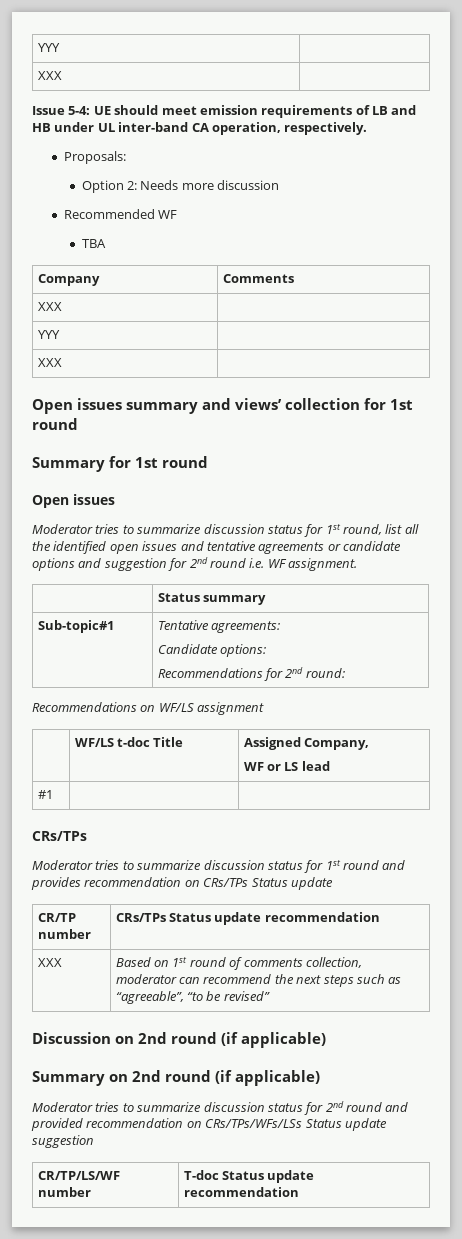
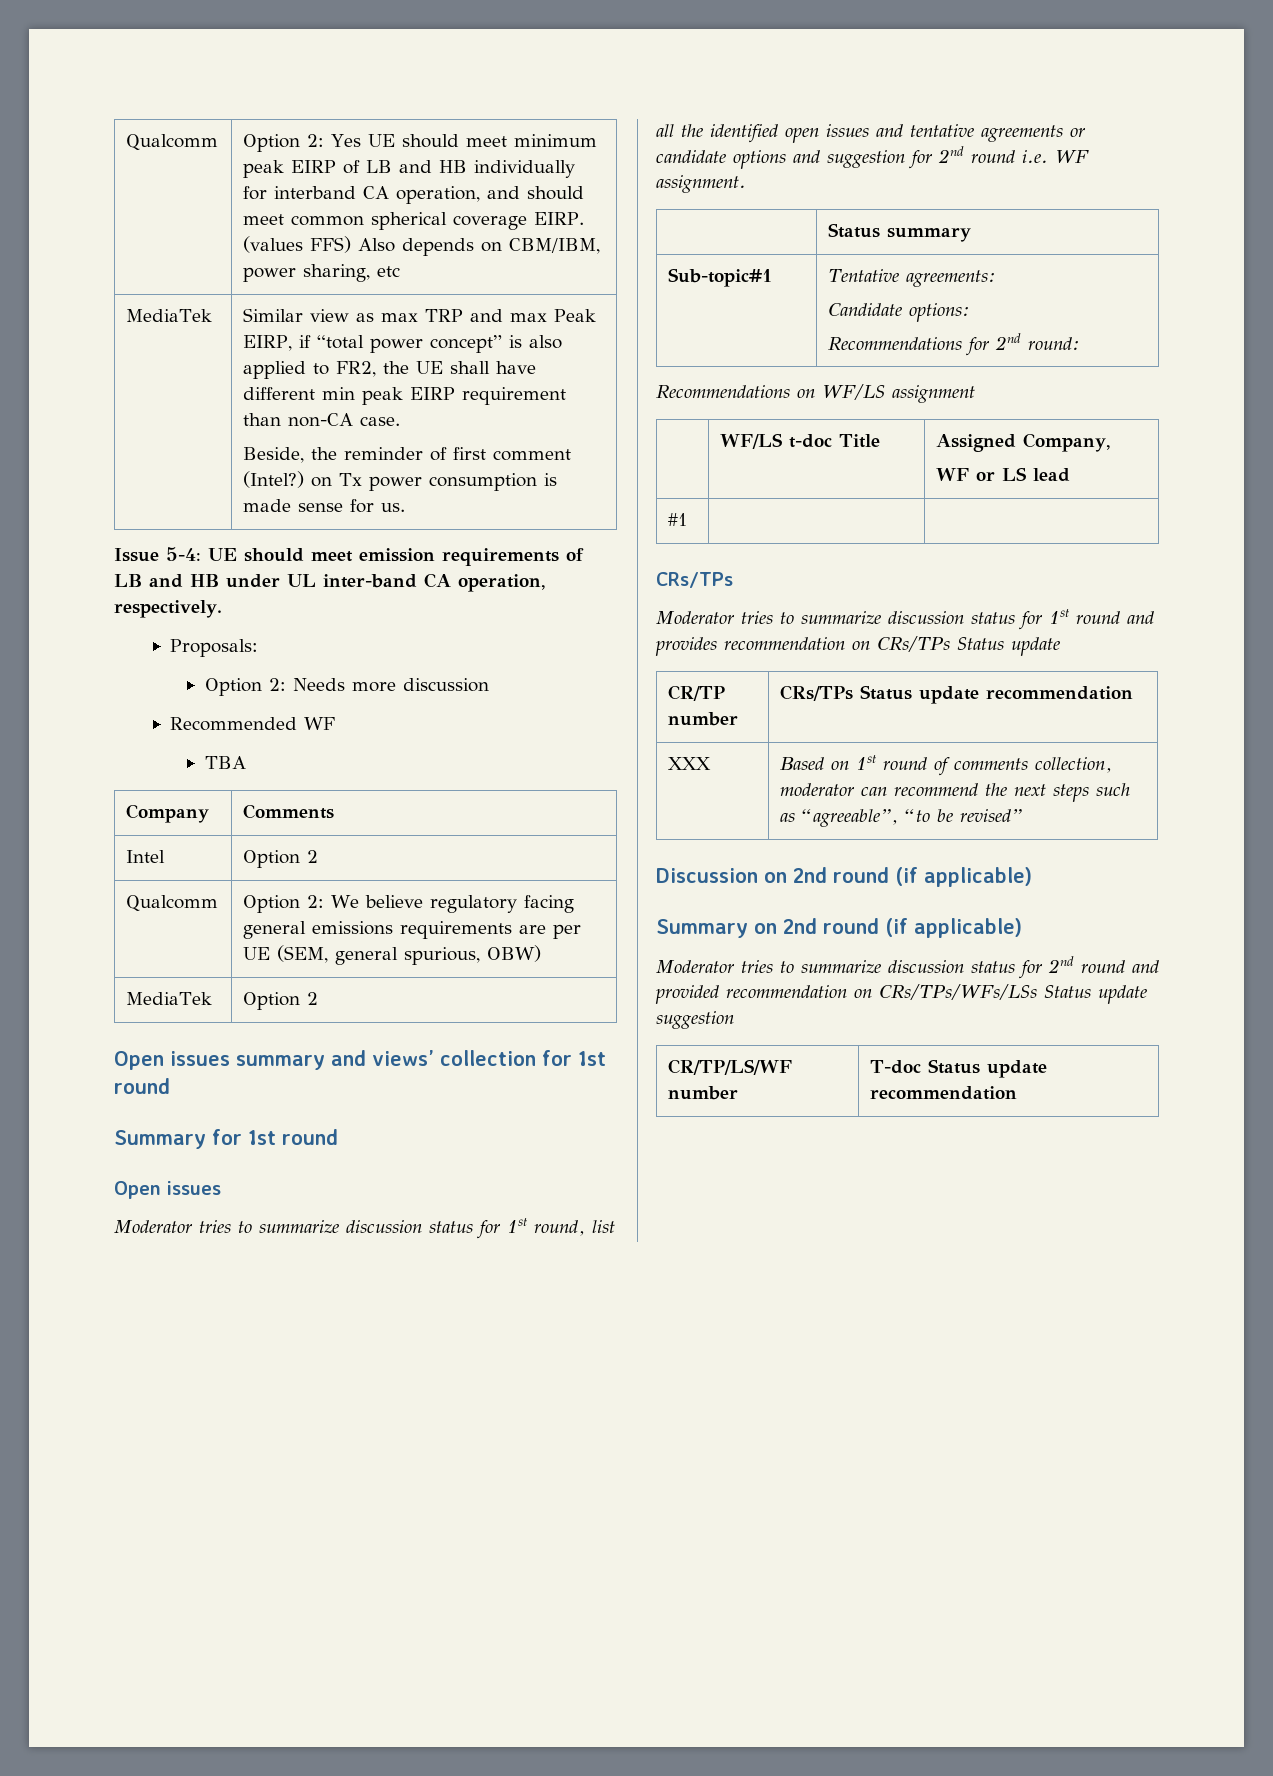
[37,43,60,52] [37,71,62,80] YYY | // XXX | -> [126,134,219,151] [243,134,598,152] [243,160,576,178] [243,186,585,204] [243,212,585,230] [243,236,601,256] [243,264,401,282] [126,309,213,322] [243,308,597,322] [243,335,563,353] [243,361,537,379] [243,387,567,405] [243,413,401,427] [243,447,572,463] [243,471,558,491] [243,499,406,513] Qualcomm | Option 2: Yes UE should meet minimum peak EIRP of LB and HB individually for interband CA operation, and should meet common spherical coverage EIRP. (values FFS) Also depends on CBM/IBM, power sharing, etc // MediaTek | Similar view as max TRP and max Peak EIRP, if “total power concept” is also applied to FR2, the UE shall have different min peak EIRP requirement than non-CA case. // Beside, the reminder of first comment (Intel?) on Tx power consumption is made sense for us.
[37,302,62,311] [37,330,60,339] [37,358,62,367] XXX | // YYY | // XXX | -> [126,850,166,863] [243,850,319,868] [126,895,219,912] [243,895,575,913] [243,921,582,939] [243,945,542,965] [126,992,213,1005] [243,992,319,1010] Intel | Option 2 // Qualcomm | Option 2: We believe regulatory facing general emissions requirements are per UE (SEM, general spurious, OBW) // MediaTek | Option 2

